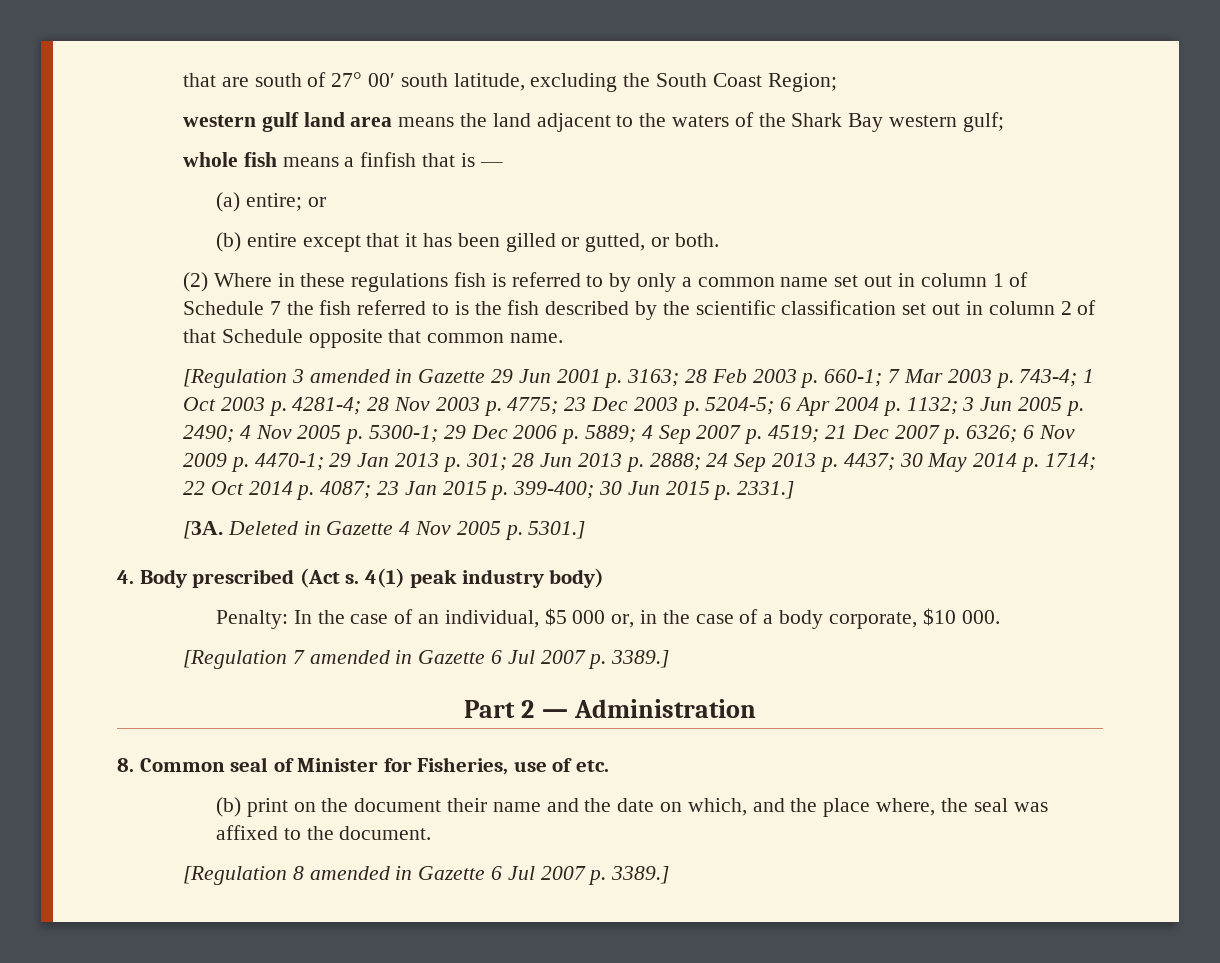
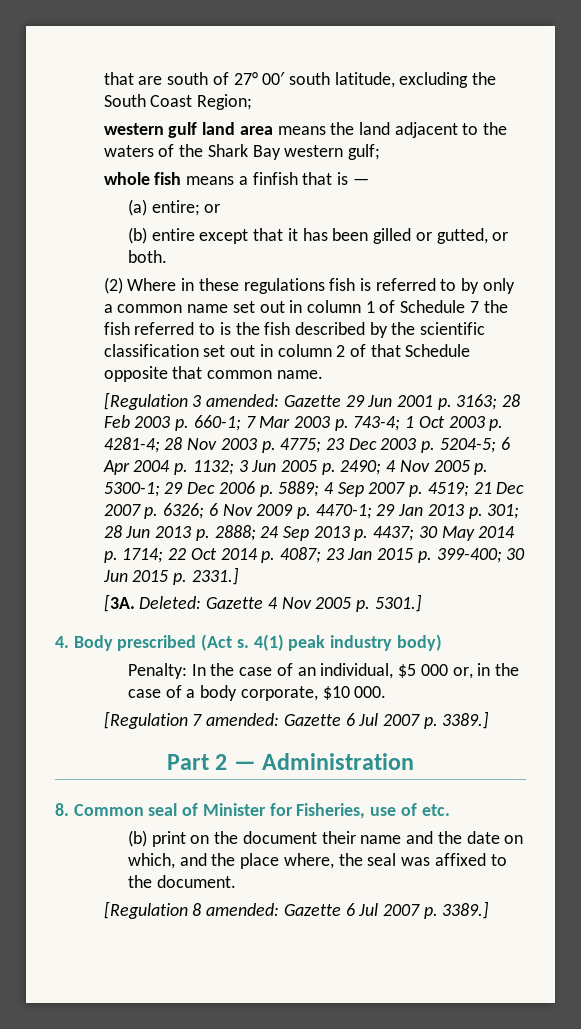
[309,369,413,383] amended in -> [206,394,280,407] amended:
[227,521,321,535] Deleted in -> [139,596,202,609] Deleted:
[309,650,413,664] amended in -> [206,713,280,726] amended:
[309,866,413,880] amended in -> [206,903,280,916] amended:

